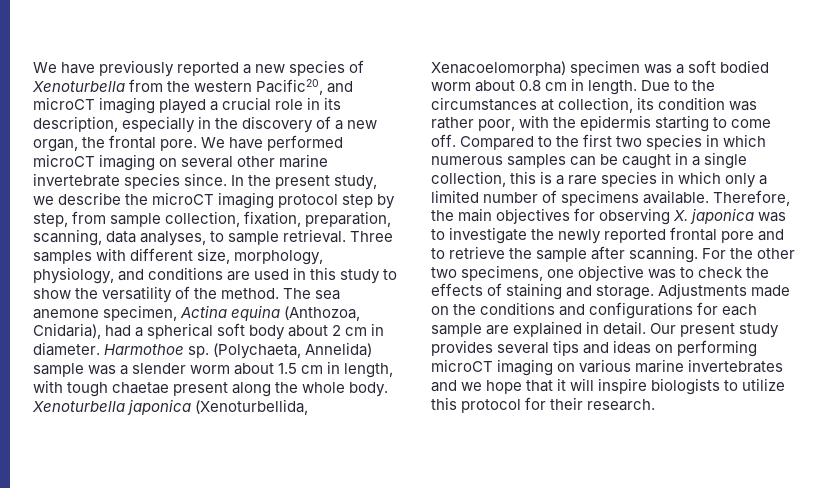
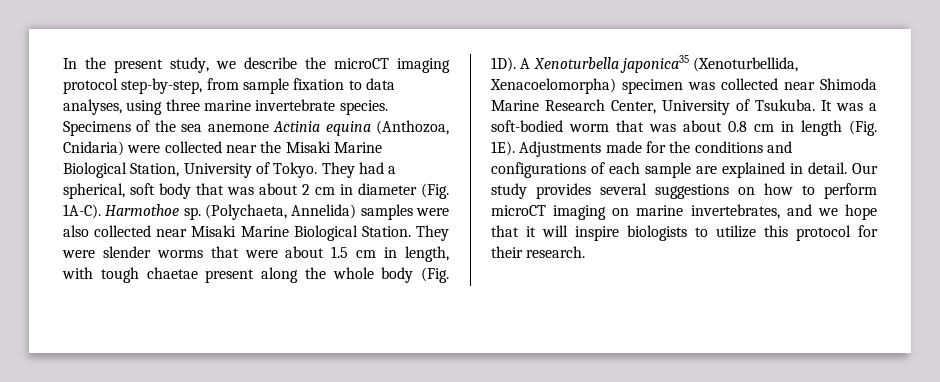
[33,60,365,77] [32,79,354,95] [33,97,342,114] [33,116,378,133] [33,135,344,152] [33,154,329,171] [33,173,228,189] We have previously reported a new species of Xenoturbella from the western Pacific20, and microCT imaging played a crucial role in its description, especially in the discovery of a new organ, the frontal pore. We have performed microCT imaging on several other marine invertebrate species since. -> (63, 63) none
[342,194,396,209] [33,211,392,227] [33,229,394,246] [33,248,324,265] [33,267,398,284] [33,286,341,303] [33,305,361,321] [33,323,101,339] step by step, from sample collection, fixation, preparation, scanning, data analyses, to sample retrieval. Three samples with different size, morphology, physiology, and conditions are used in this study to show the versatility of the method. The sea anemone specimen, Actina equina (Anthozoa, Cnidaria), -> [121,78,395,94] [63,99,388,115] [63,120,449,136] [63,141,382,156] [63,162,355,178] step-by-step, from sample fixation to data analyses, using three marine invertebrate species. Specimens of the sea anemone Actinia equina (Anthozoa, Cnidaria) were collected near the Misaki Marine Biological Station, University of Tokyo. They
[147,323,214,339] spherical -> [63,183,125,199] spherical,
(286, 332) none -> [196,183,254,195] that was
[33,342,100,356] diameter. -> [358,183,449,199] [63,204,101,219] diameter (Fig. 1A-C).
[33,363,231,377] sample was a slender worm -> [360,204,449,220] [63,225,449,241] [62,246,278,258] samples were also collected near Misaki Marine Biological Station. They were slender worms that were
[349,382,389,397] [32,399,309,415] [431,60,770,76] [431,78,716,95] [431,97,758,113] [431,115,772,132] [431,134,767,150] [431,152,748,169] [431,171,768,188] [431,190,791,206] [431,208,787,225] [431,227,785,244] [431,246,796,263] [431,265,770,281] [431,283,655,300] body. Xenoturbella japonica (Xenoturbellida, Xenacoelomorpha) specimen was a soft bodied worm about 0.8 cm in length. Due to the circumstances at collection, its condition was rather poor, with the epidermis starting to come off. Compared to the first two species in which numerous samples can be caught in a single collection, this is a rare species in which only a limited number of specimens available. Therefore, the main objectives for observing X. japonica was to investigate the newly reported frontal pore and to retrieve the sample after scanning. For the other two specimens, one objective was to check the effects of staining and storage. -> [381,267,449,283] [491,55,799,73] [490,78,877,94] [491,99,877,115] [491,120,877,136] [491,141,515,156] body (Fig. 1D). A Xenoturbella japonica35 (Xenoturbellida, Xenacoelomorpha) specimen was collected near Shimoda Marine Research Center, University of Tsukuba. It was a soft-bodied worm that was about 0.8 cm in length (Fig. 1E).
[431,306,449,315] on -> [645,141,666,153] for
[697,302,719,315] for -> [591,162,605,174] of
[680,323,736,337] present -> (878, 168) none
[553,340,758,357] [431,359,784,376] tips and ideas on performing microCT imaging on various marine invertebrates -> [655,183,877,199] [491,204,780,220] suggestions on how to perform microCT imaging on marine invertebrates,

